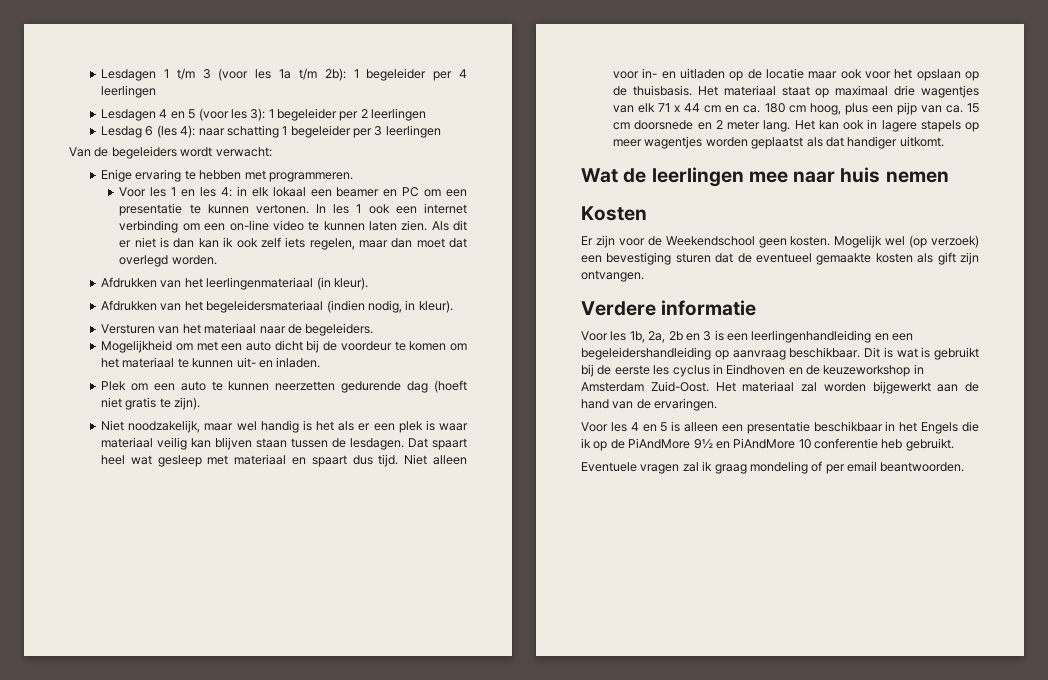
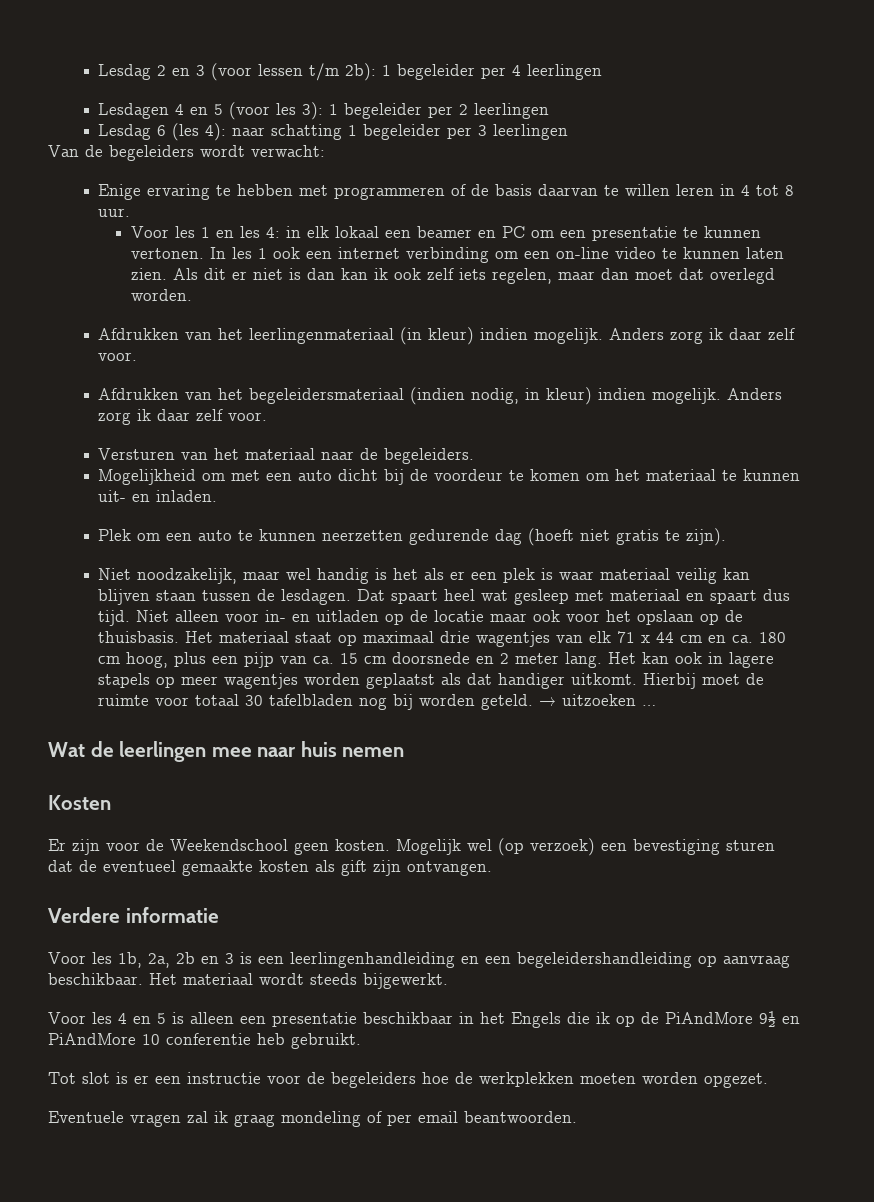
[101,68,292,81] Lesdagen 1 t/m 3 (voor les 1a -> [98,63,304,81] Lesdag 2 en 3 (voor lessen
[268,172,353,182] programmeren. -> [334,184,795,200] [98,208,131,217] programmeren of de basis daarvan te willen leren in 4 tot 8 uur.
[333,277,368,290] kleur). -> [428,327,796,345] [98,352,138,361] kleur) indien mogelijk. Anders zorg ik daar zelf voor.
[418,300,453,313] kleur). -> [546,387,783,405] [98,409,268,425] kleur) indien mogelijk. Anders zorg ik daar zelf voor.
(944, 141) none -> [643,673,765,689] [98,694,657,710] Hierbij moet de ruimte voor totaal 30 tafelbladen nog bij worden geteld. → uitzoeken …
[864,347,979,360] [581,364,924,377] [581,381,979,394] [581,398,718,411] Dit is wat is gebruikt bij de eerste les cyclus in Eindhoven en de keuzeworkshop in Amsterdam Zuid-Oost. Het materiaal zal worden bijgewerkt aan de hand van de ervaringen. -> [149,973,448,989] Het materiaal wordt steeds bijgewerkt.
(954, 444) none -> [48,1072,768,1088] // Tot slot is er een instructie voor de begeleiders hoe de werkplekken moeten worden opgezet.

